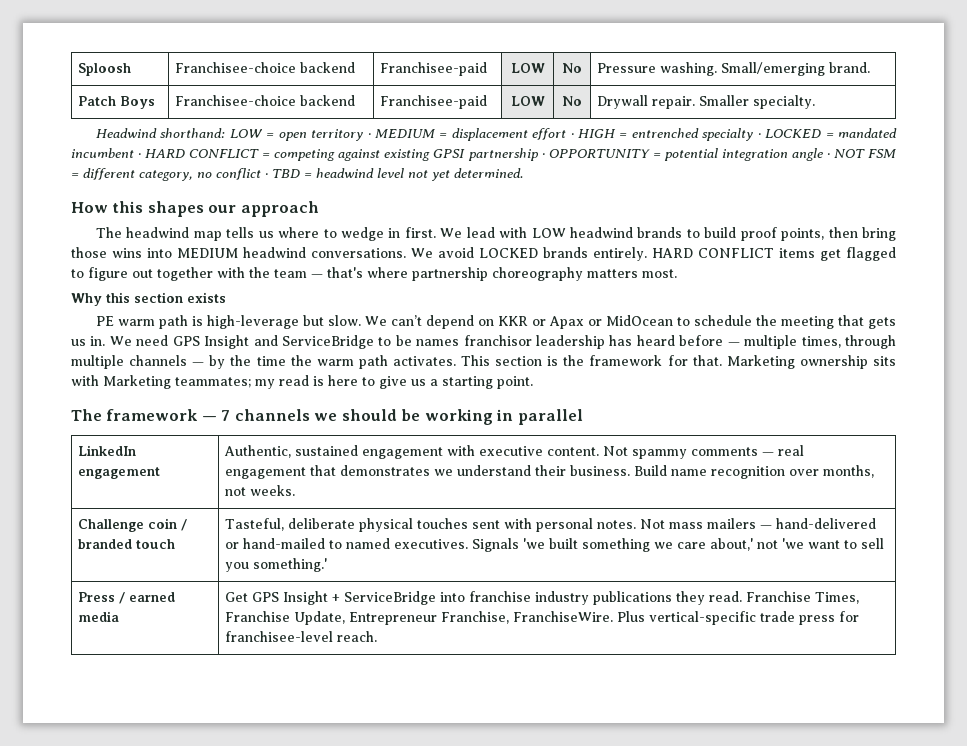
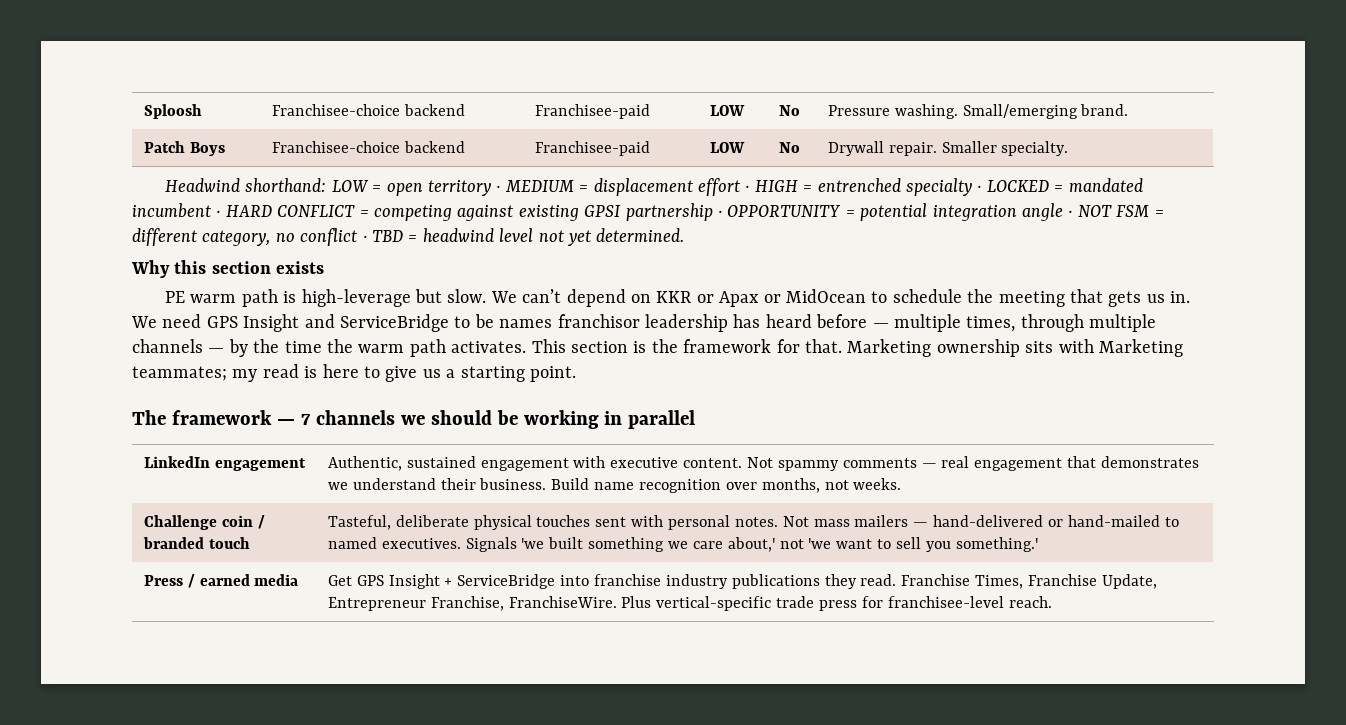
[71,201,319,217] [95,227,897,241] [71,247,896,261] [71,267,677,281] // How this shapes our approach // The headwind map tells us where to wedge in first. We lead with LOW headwind brands to build proof points, then bring those wins into MEDIUM headwind conversations. We avoid LOCKED brands entirely. HARD CONFLICT items get flagged to figure out together with the team — that's where partnership choreography matters most. -> (685, 235) none

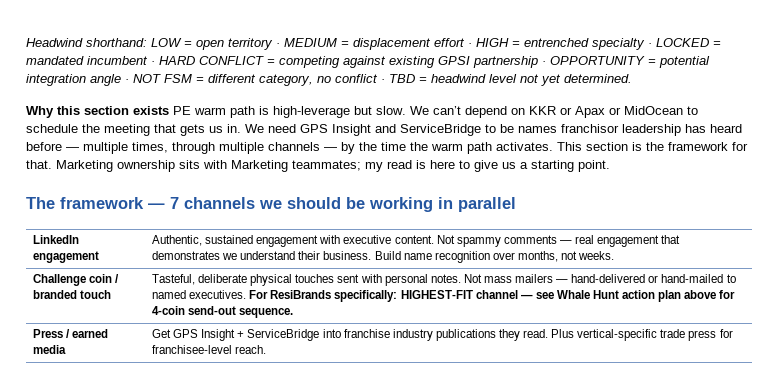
[143,104,202,119] [271,104,465,116] [534,104,650,119] [710,105,745,116] [779,105,800,116] [827,104,1129,119] [143,141,225,156] [271,141,465,153] [534,141,650,156] [710,142,745,153] [779,142,800,153] [827,141,1069,156] Sploosh | Franchisee-choice backend | Franchisee-paid | LOW | No | Pressure washing. Small/emerging brand. // Patch Boys | Franchisee-choice backend | Franchisee-paid | LOW | No | Drywall repair. Smaller specialty. // -> (26, 42) none
(325, 267) // -> (169, 110) none
[465,537,1038,552] Signals 'we built something we care about,' not 'we want to sell you something.' -> [249,290,736,302] [151,306,294,318] For ResiBrands specifically: HIGHEST-FIT channel — see Whale Hunt action plan above for 4-coin send-out sequence.
[901,574,1157,589] [327,596,617,611] Franchise Times, Franchise Update, Entrepreneur Franchise, FranchiseWire. -> (549, 333) none

